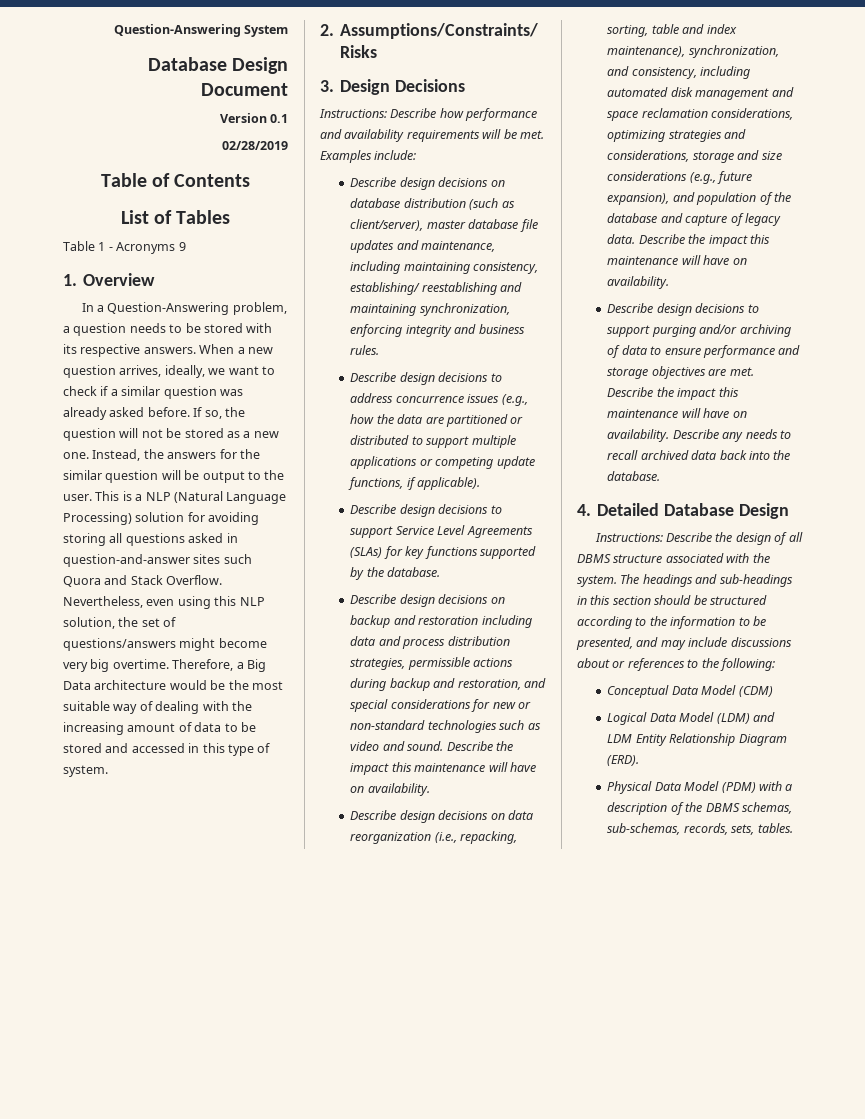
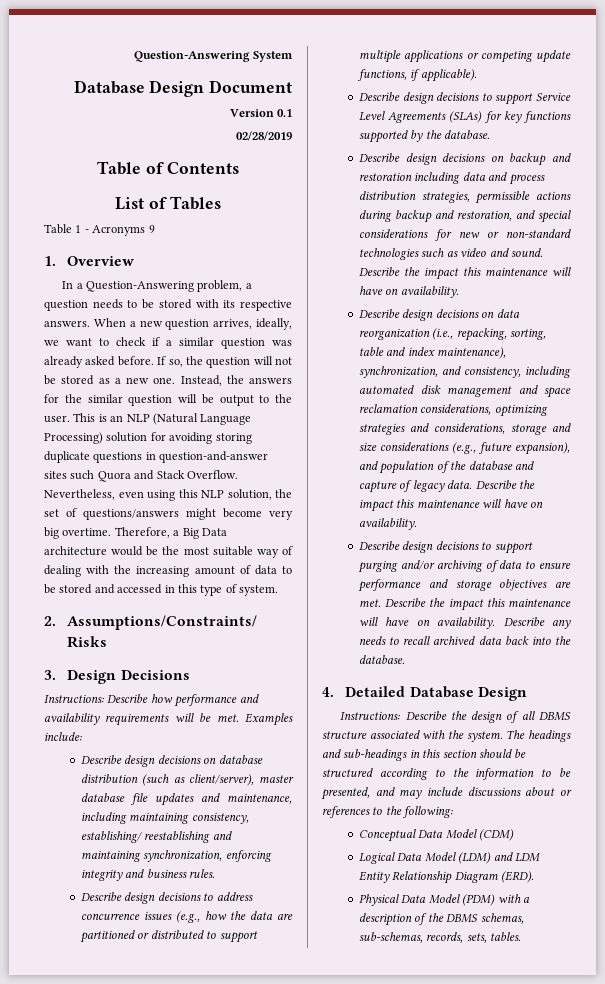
[135,494,143,501] a -> [110,415,124,422] an
[109,533,224,546] all questions asked -> [44,451,143,463] duplicate questions

